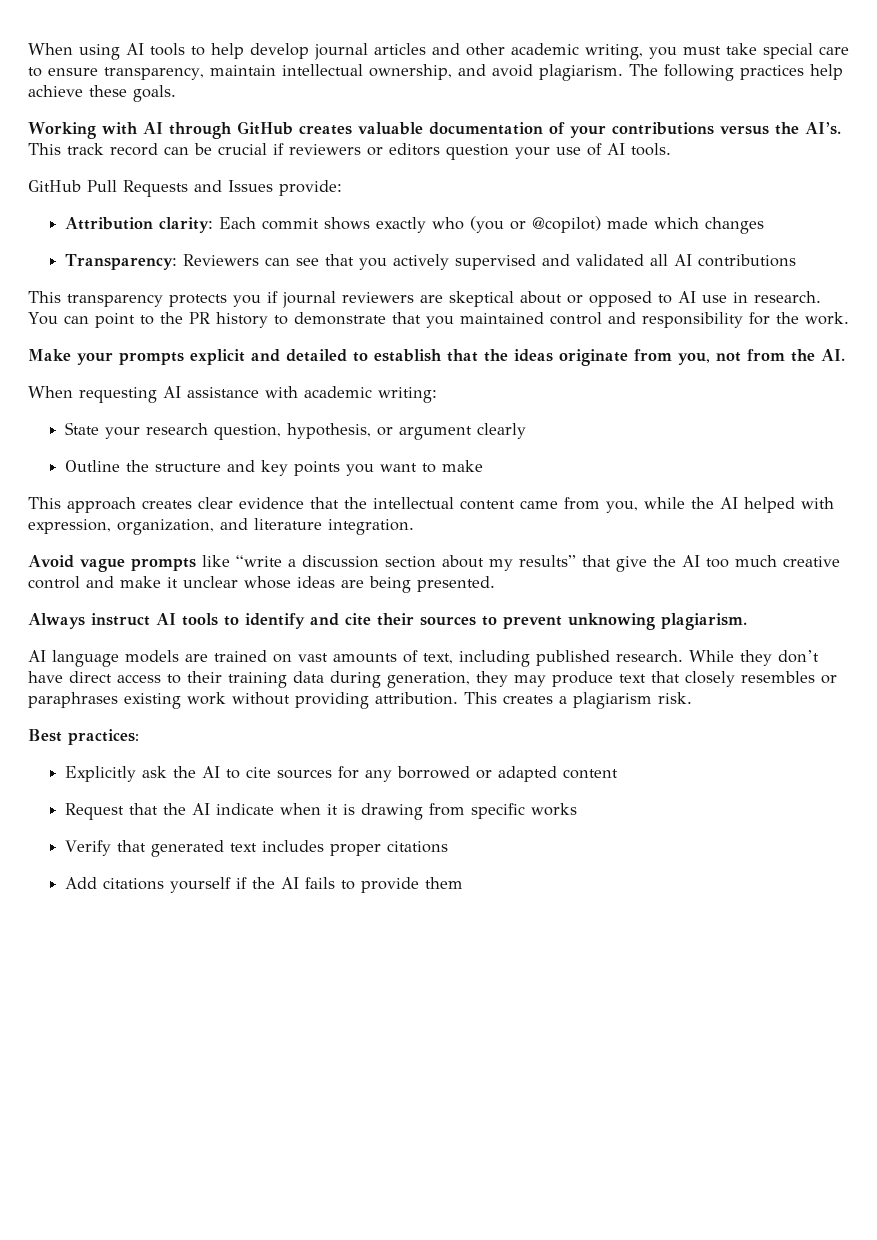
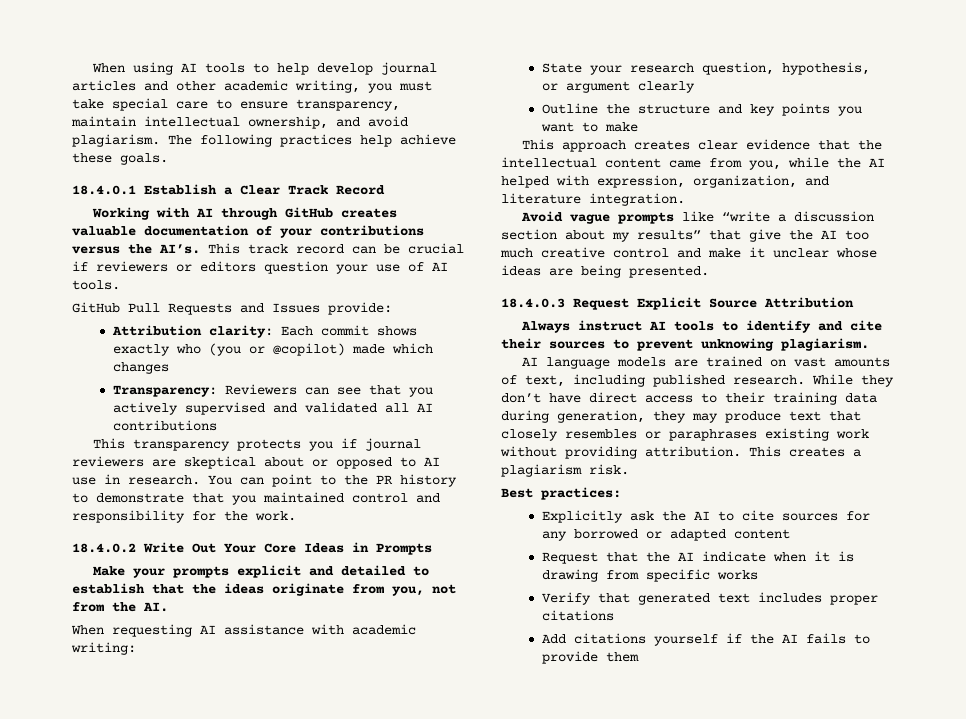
(176, 93) none -> [72,184,385,195] // 18.4.0.1 Establish a Clear Track Record
(849, 318) none -> [72,542,432,555] // 18.4.0.2 Write Out Your Core Ideas in Prompts
(495, 584) none -> [501,297,854,310] // 18.4.0.3 Request Explicit Source Attribution

